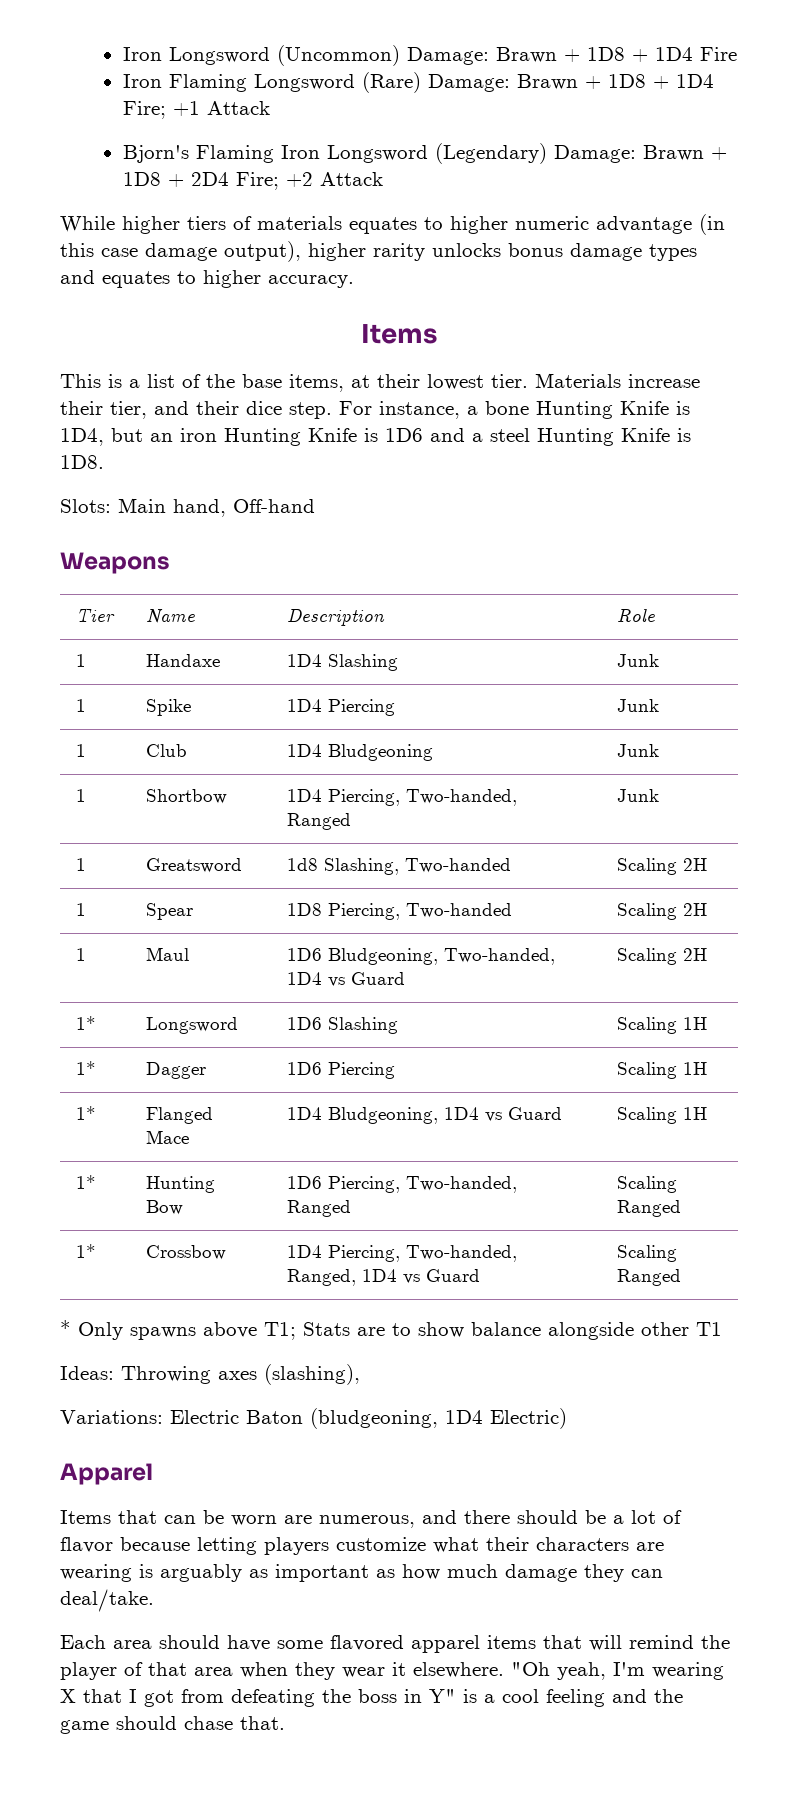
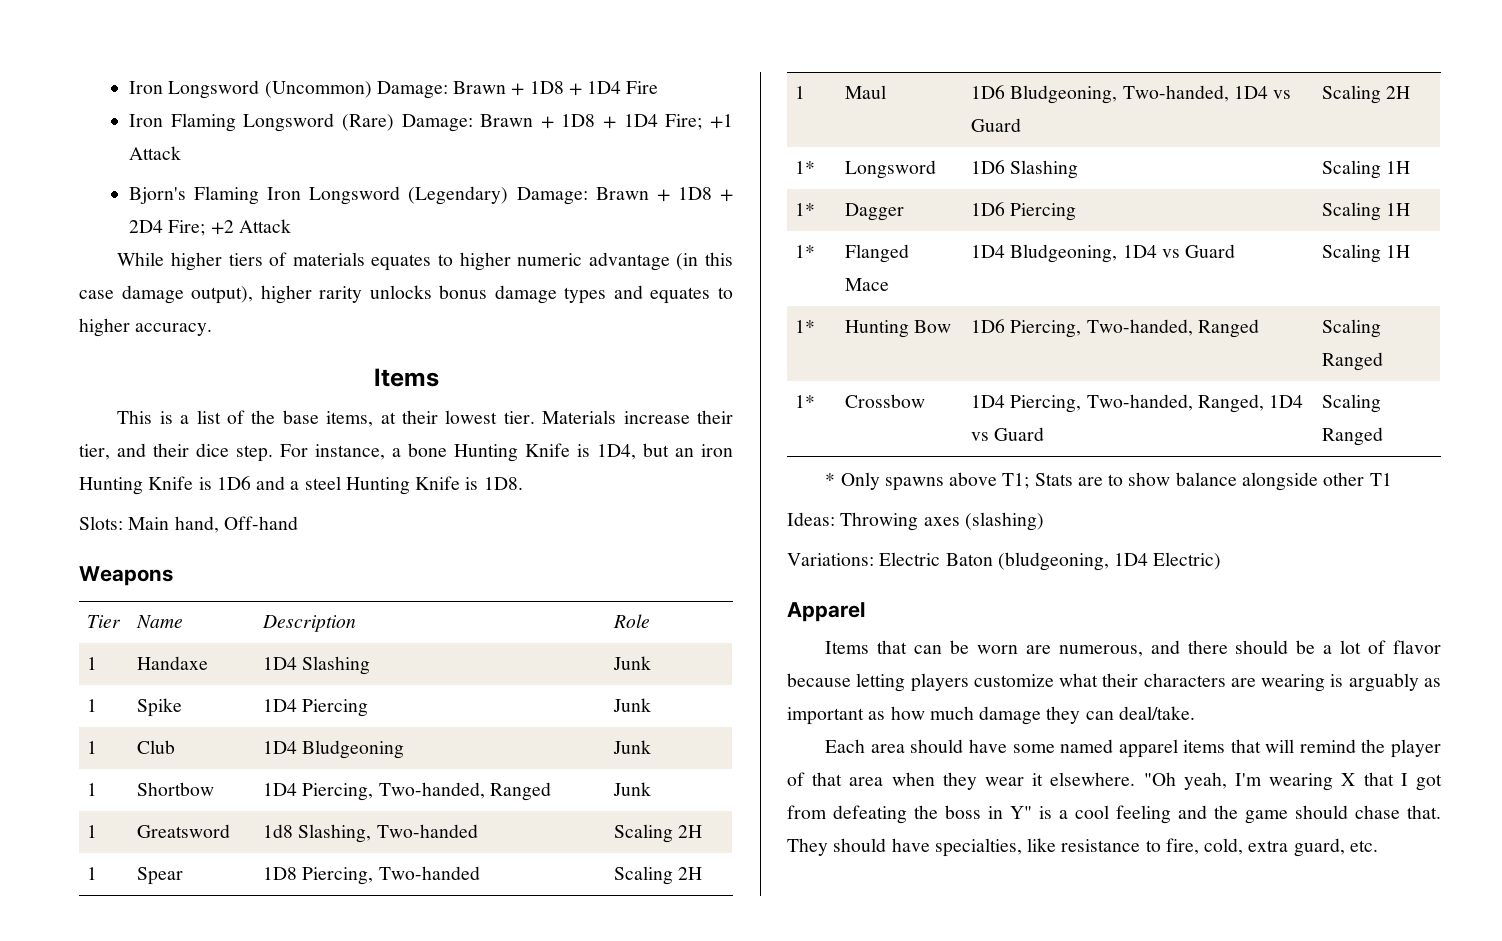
[264,1364,360,1385] (slashing), -> [964,512,1044,531] (slashing)
[330,1635,404,1651] flavored -> [1060,739,1114,753] named
(285, 1723) none -> [787,838,1378,857] They should have specialties, like resistance to fire, cold, extra guard, etc.

